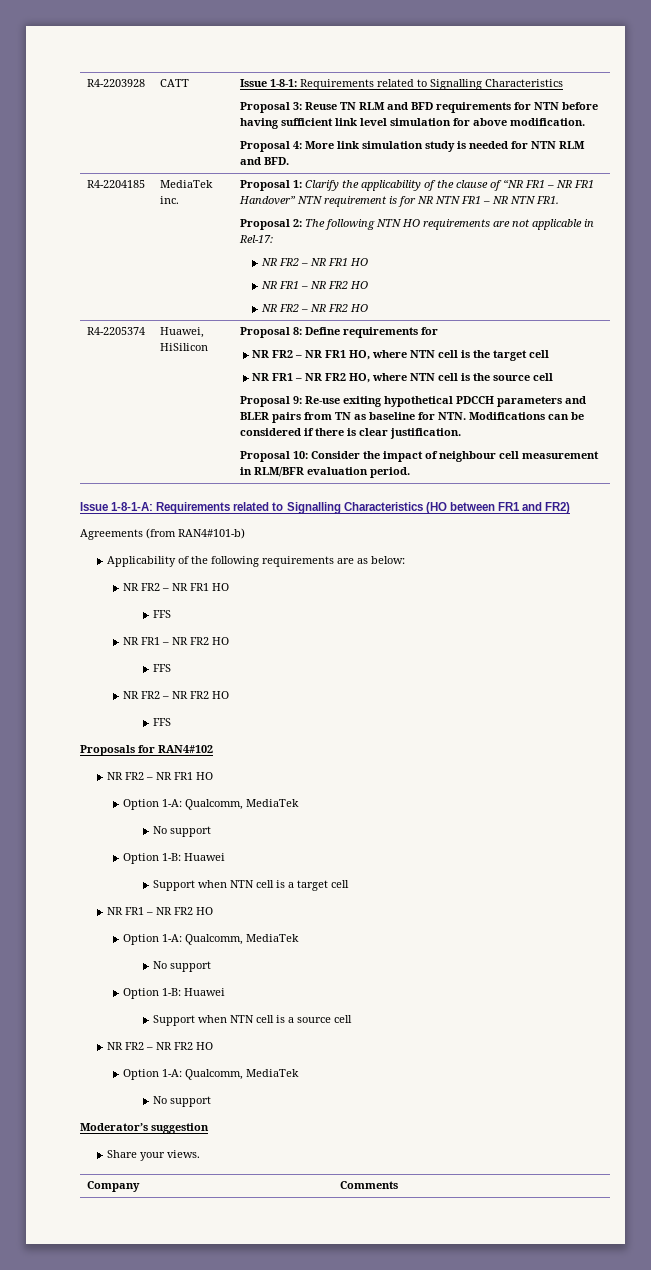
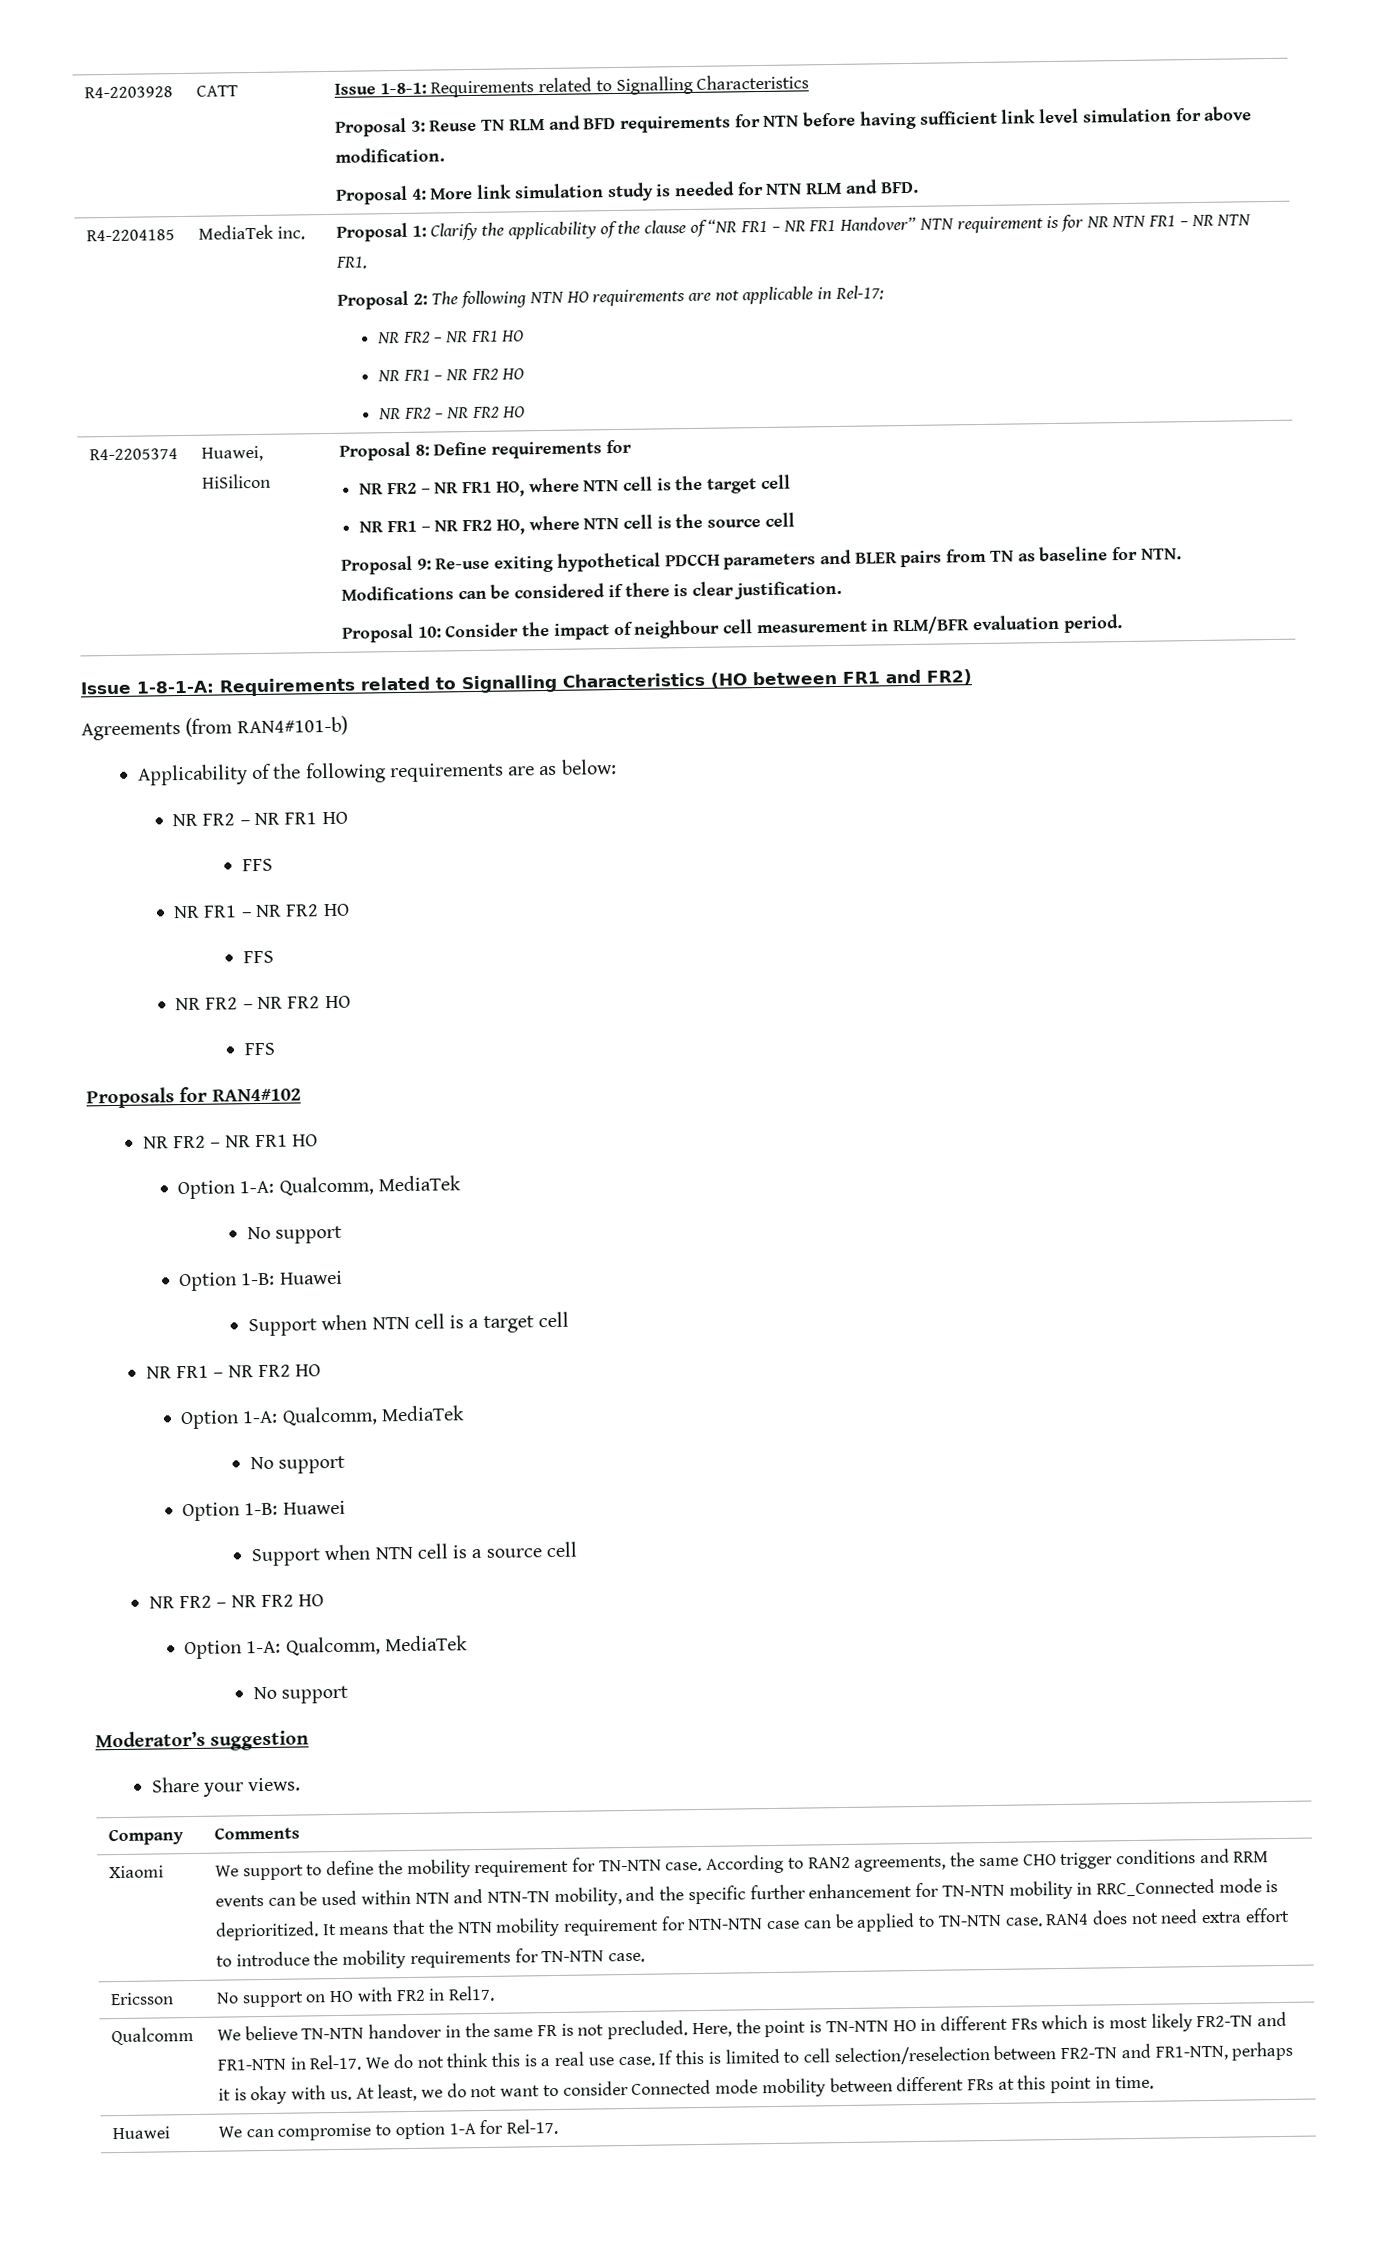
(399, 1185) none -> [108,1865,164,1879] [214,1848,1270,1881] [214,1878,1279,1907] [214,1907,1290,1941] [215,1948,646,1969] [109,1992,174,2006] [215,1985,496,2008] [110,2026,194,2046] [216,2011,1288,2041] [216,2041,1294,2071] [217,2075,1154,2105] [111,2126,170,2140] [217,2118,559,2141] // Xiaomi | We support to define the mobility requirement for TN-NTN case. According to RAN2 agreements, the same CHO trigger conditions and RRM events can be used within NTN and NTN-TN mobility, and the specific further enhancement for TN-NTN mobility in RRC_Connected mode is deprioritized. It means that the NTN mobility requirement for NTN-NTN case can be applied to TN-NTN case. RAN4 does not need extra effort to introduce the mobility requirements for TN-NTN case. // Ericsson | No support on HO with FR2 in Rel17. // Qualcomm | We believe TN-NTN handover in the same FR is not precluded. Here, the point is TN-NTN HO in different FRs which is most likely FR2-TN and FR1-NTN in Rel-17. We do not think this is a real use case. If this is limited to cell selection/reselection between FR2-TN and FR1-NTN, perhaps it is okay with us. At least, we do not want to consider Connected mode mobility between different FRs at this point in time. // Huawei | We can compromise to option 1-A for Rel-17.

